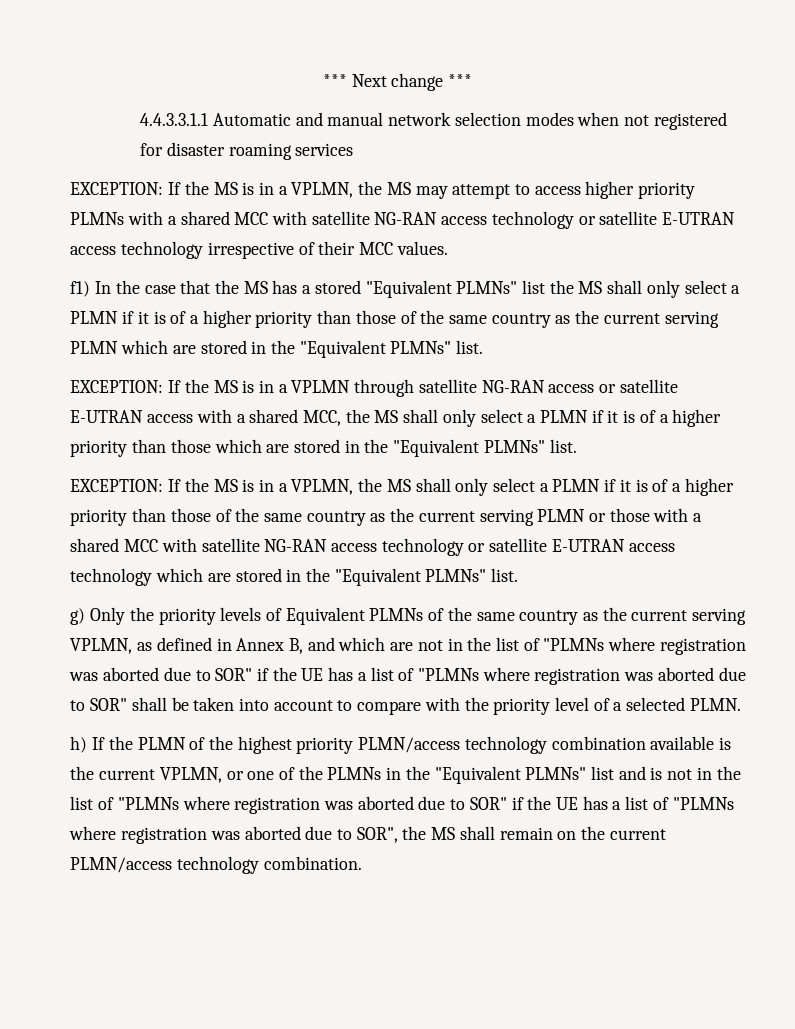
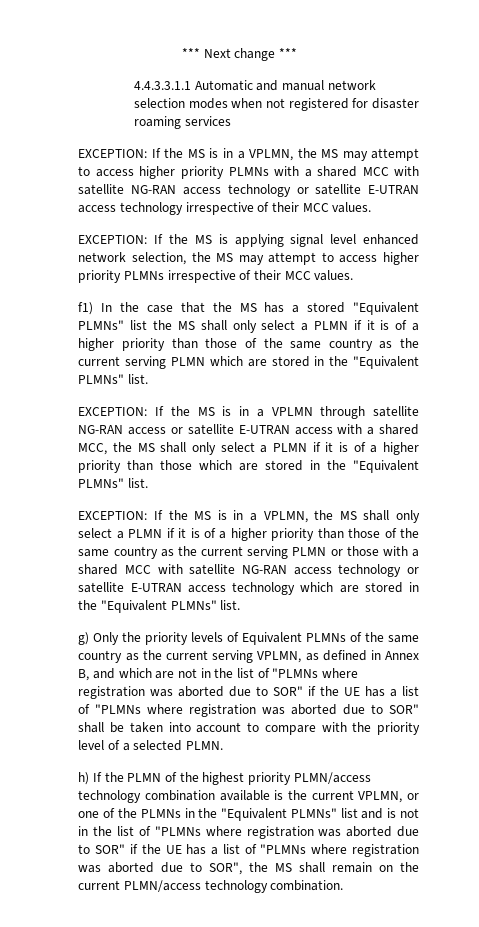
(448, 248) none -> [78,234,419,247] [78,252,420,265] [78,270,354,283] // EXCEPTION: If the MS is applying signal level enhanced network selection, the MS may attempt to access higher priority PLMNs irrespective of their MCC values.

